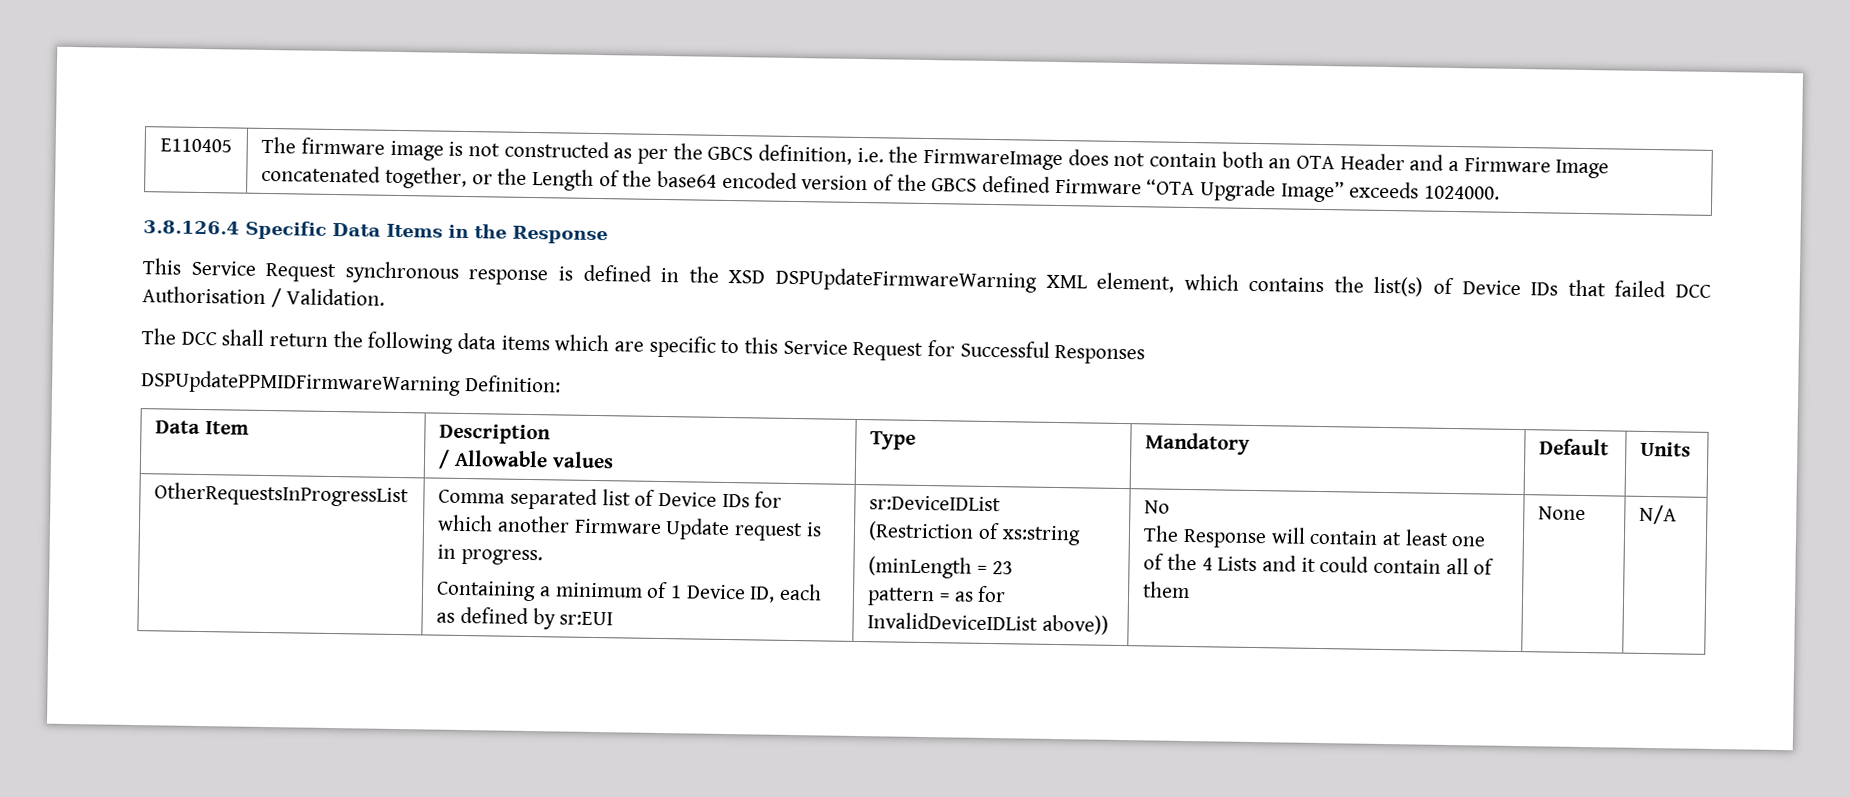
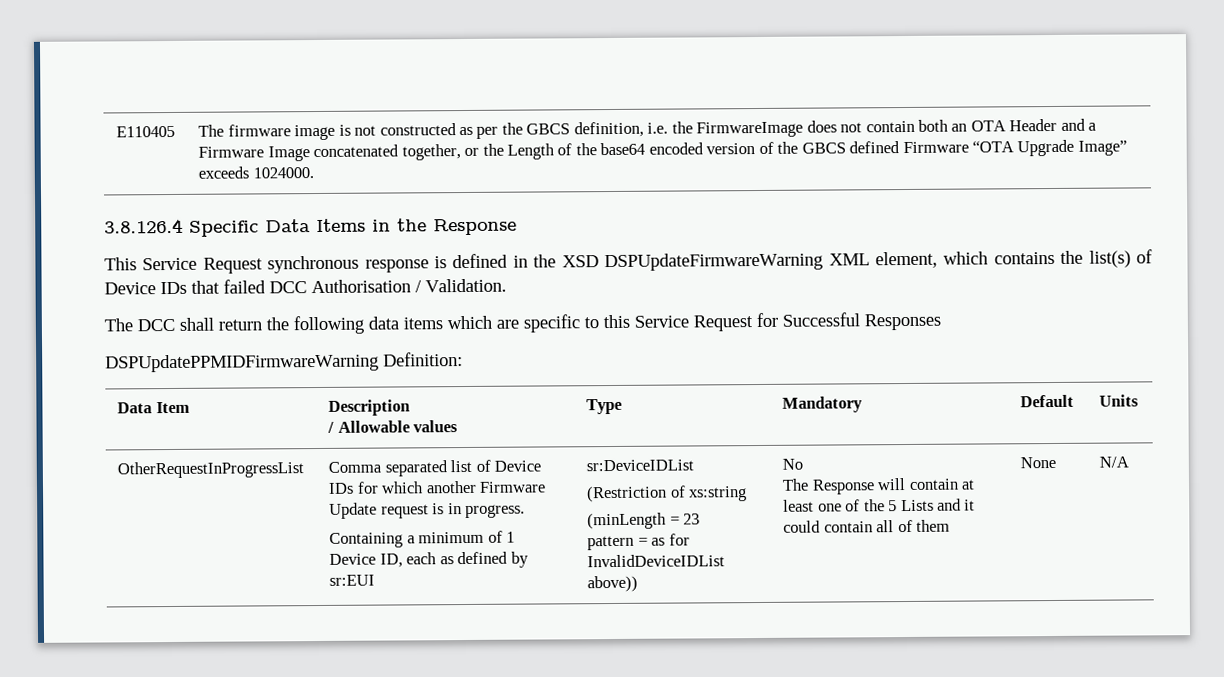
[154,482,410,508] OtherRequestsInProgressList -> [117,461,305,479] OtherRequestInProgressList
[1201,557,1213,571] 4 -> [888,500,898,512] 5

